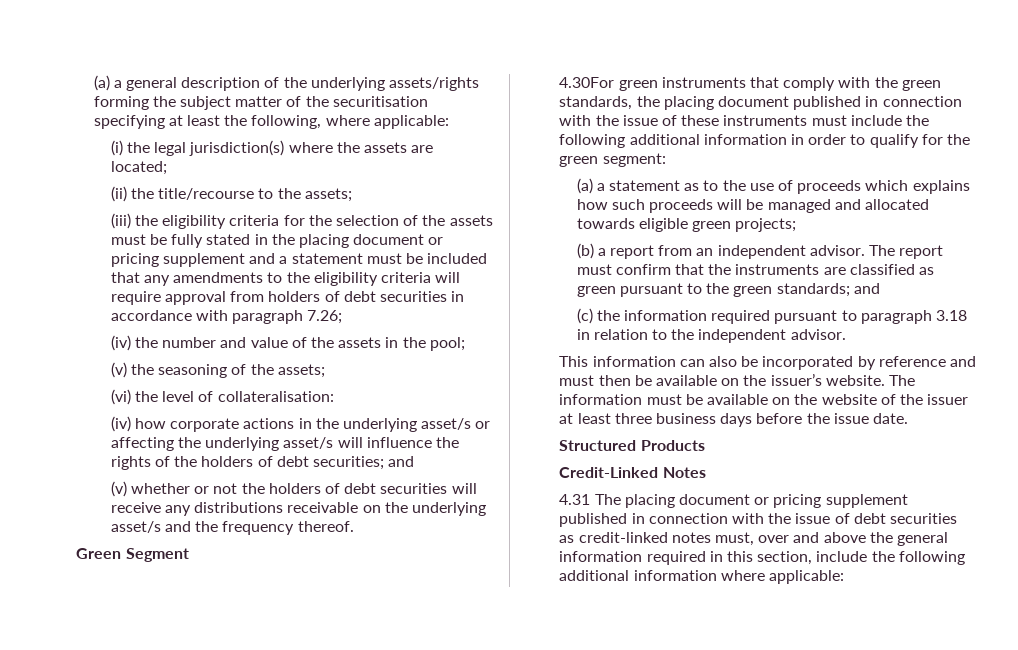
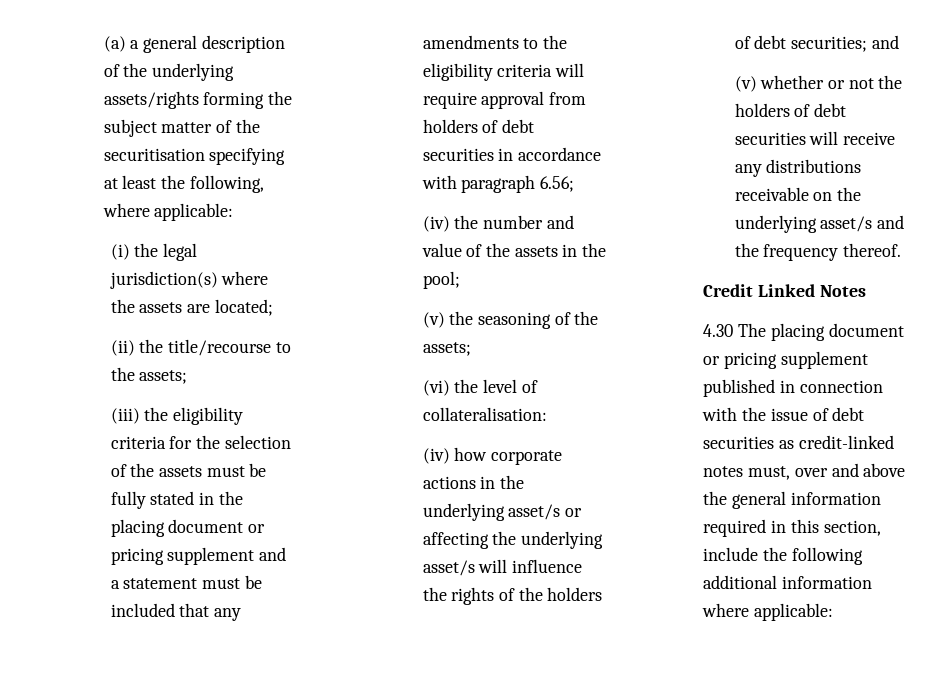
[307,310,343,324] 7.26; -> [539,176,574,192] 6.56;
[76,548,189,562] [559,77,941,91] [559,96,962,110] [559,115,929,126] [559,134,970,148] [559,153,666,167] [576,178,970,194] [576,199,929,213] [576,218,797,232] [576,243,944,259] [576,264,934,275] [576,283,880,297] [576,308,967,324] [576,329,846,343] [559,356,976,370] [559,373,915,386] [559,394,969,405] [559,413,908,427] [559,440,705,451] [559,467,659,478] Green Segment // 4.30For green instruments that comply with the green standards, the placing document published in connection with the issue of these instruments must include the following additional information in order to qualify for the green segment: // (a) a statement as to the use of proceeds which explains how such proceeds will be managed and allocated towards eligible green projects; // (b) a report from an independent advisor. The report must confirm that the instruments are classified as green pursuant to the green standards; and // (c) the information required pursuant to paragraph 3.18 in relation to the independent advisor. // This information can also be incorporated by reference and must then be available on the issuer’s website. The information must be available on the website of the issuer at least three business days before the issue date. // Structured Products // Credit-Linked -> [703,284,816,297] Credit Linked
[559,494,591,505] 4.31 -> [703,324,734,337] 4.30

